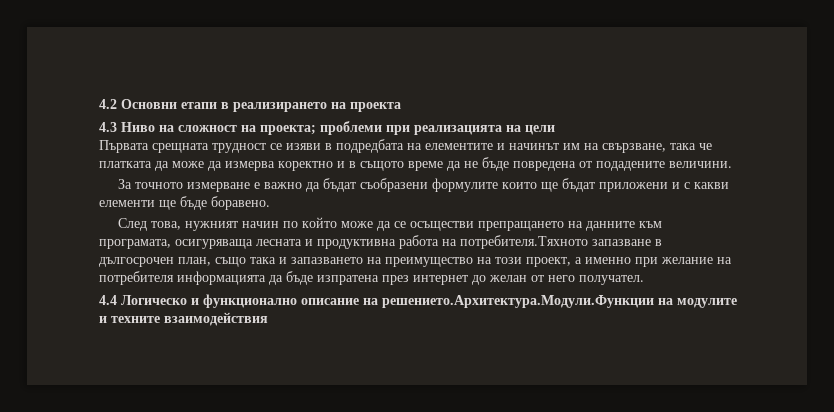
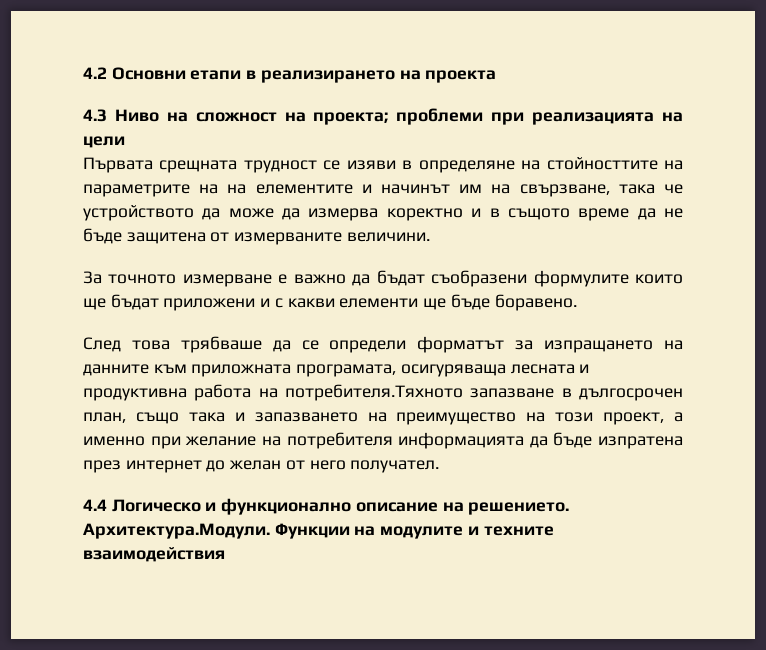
[336,139,404,153] подредбата -> [418,157,684,173] [83,184,219,197] определяне на стойносттите на параметрите на
[99,161,152,168] платката -> [83,205,194,221] устройството
[513,161,665,171] повредена от подадените -> [126,232,343,245] защитена от измерваните
[151,217,565,231] това, нужният начин по който може да се осъществи препращането -> [131,336,654,353] това трябваше да се определи форматът за изпращането
(663, 224) none -> [191,364,292,377] приложната
[382,295,654,308] решението.Архитектура.Модули.Функции -> [468,502,570,515] [83,523,350,539] решението. Архитектура.Модули. Функции

